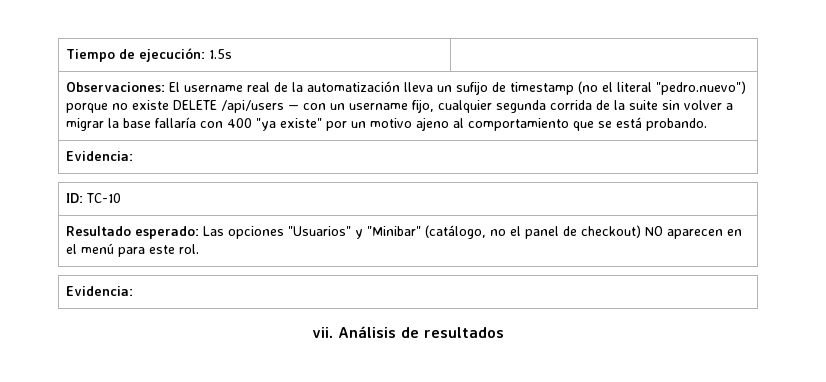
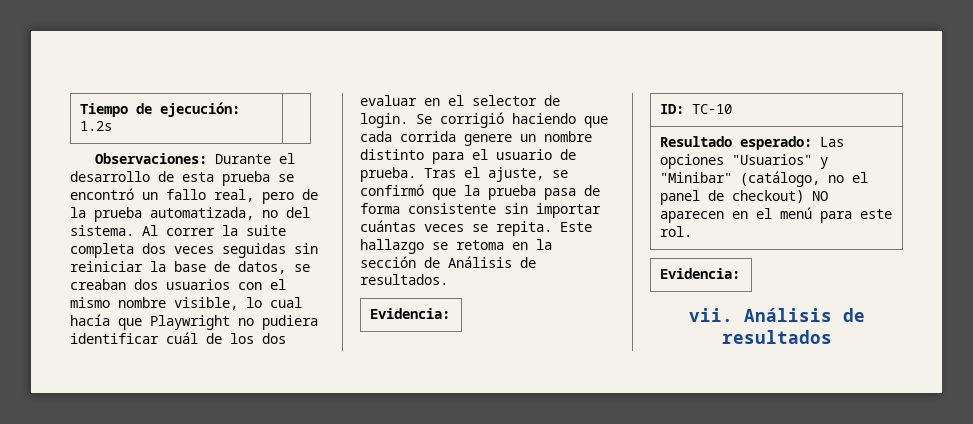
[209,49,233,59] [66,81,747,95] [66,99,734,113] [66,117,708,131] 1.5s | // Observaciones: El username real de la automatización lleva un sufijo de timestamp (no el literal "pedro.nuevo") porque no existe DELETE /api/users — con un username fijo, cualquier segunda corrida de la suite sin volver a migrar la base fallaría con 400 "ya existe" por un motivo ajeno al comportamiento que se está probando. -> [80,121,113,131] [94,153,295,164] [70,171,294,186] [70,188,318,204] [70,207,310,222] [70,225,286,236] [70,243,318,258] [70,261,310,274] [70,279,286,290] [70,297,302,310] [70,314,318,330] [70,332,286,344] [360,95,560,106] [360,112,608,128] [360,131,592,146] [360,149,576,164] [360,167,568,182] [360,184,600,200] [360,203,601,218] [360,220,592,236] [360,239,552,254] [360,256,536,268] [360,274,448,285] 1.2s | // Observaciones: Durante el desarrollo de esta prueba se encontró un fallo real, pero de la prueba automatizada, no del sistema. Al correr la suite completa dos veces seguidas sin reiniciar la base de datos, se creaban dos usuarios con el mismo nombre visible, lo cual hacía que Playwright no pudiera identificar cuál de los dos evaluar en el selector de login. Se corrigió haciendo que cada corrida genere un nombre distinto para el usuario de prueba. Tras el ajuste, se confirmó que la prueba pasa de forma consistente sin importar cuántas veces se repita. Este hallazgo se retoma en la sección de Análisis de resultados.

